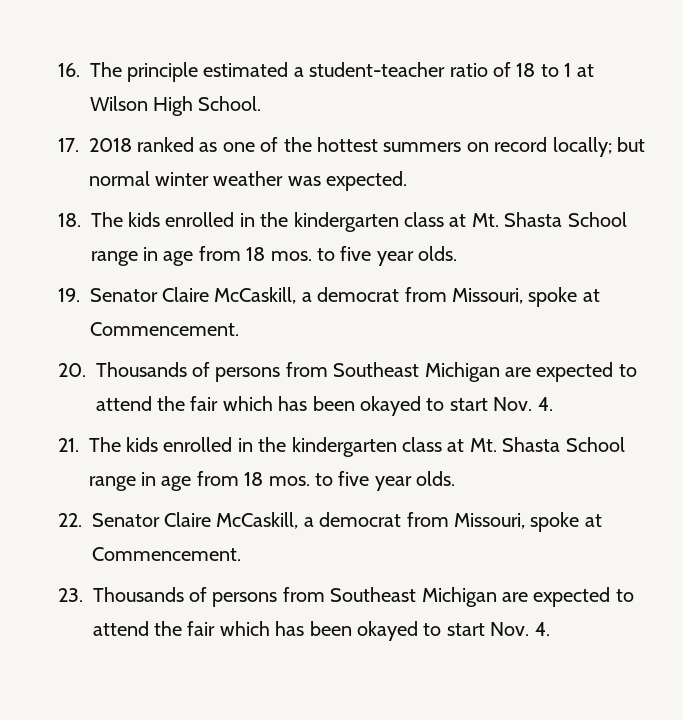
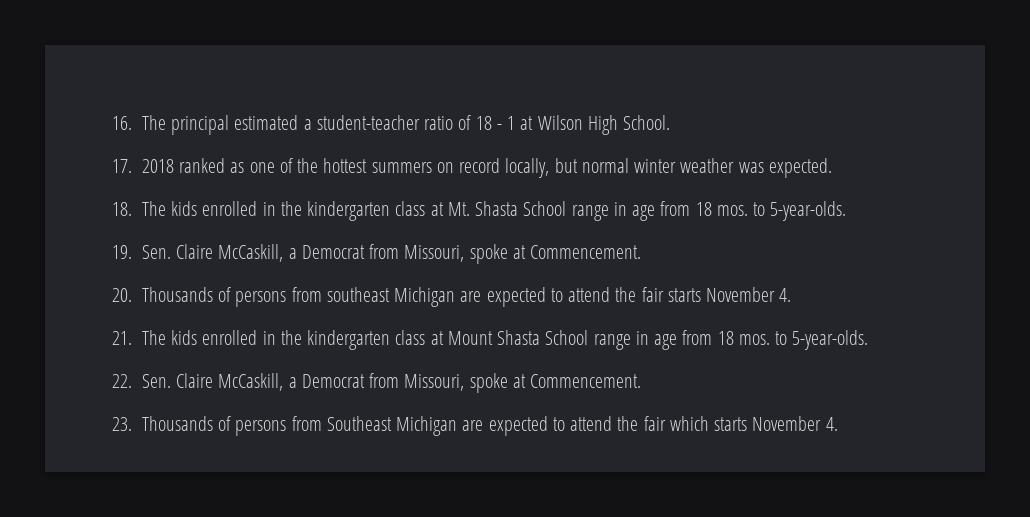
[126,62,198,82] principle -> [170,115,229,135] principal
[540,64,559,77] to -> [496,124,502,130] -
[552,137,612,157] locally; -> [505,158,550,178] locally,
[340,246,458,266] five year olds. -> [770,201,847,221] 5-year-olds.
[89,287,600,307] [89,322,239,336] [57,363,86,377] Senator Claire McCaskill, a democrat from Missouri, spoke at Commencement. // 20. -> [141,244,642,264] [111,287,792,307] [111,330,869,350] [111,373,642,393] [111,417,132,431] Sen. Claire McCaskill, a Democrat from Missouri, spoke at Commencement. // 20. Thousands of persons from southeast Michigan are expected to attend the fair starts November 4. // 21. The kids enrolled in the kindergarten class at Mount Shasta School range in age from 18 mos. to 5-year-olds. // 22. Sen. Claire McCaskill, a Democrat from Missouri, spoke at Commencement. // 23.
[278,396,553,416] [57,437,625,457] [88,471,456,491] [57,512,602,532] [91,547,241,561] [57,587,634,607] [92,621,530,641] has been okayed to start Nov. 4. // 21. The kids enrolled in the kindergarten class at Mt. Shasta School range in age from 18 mos. to five year olds. // 22. Senator Claire McCaskill, a democrat from Missouri, spoke at Commencement. // 23. Thousands of persons from Southeast Michigan are expected to attend the fair which has been okayed to start Nov. -> [714,416,822,431] starts November

